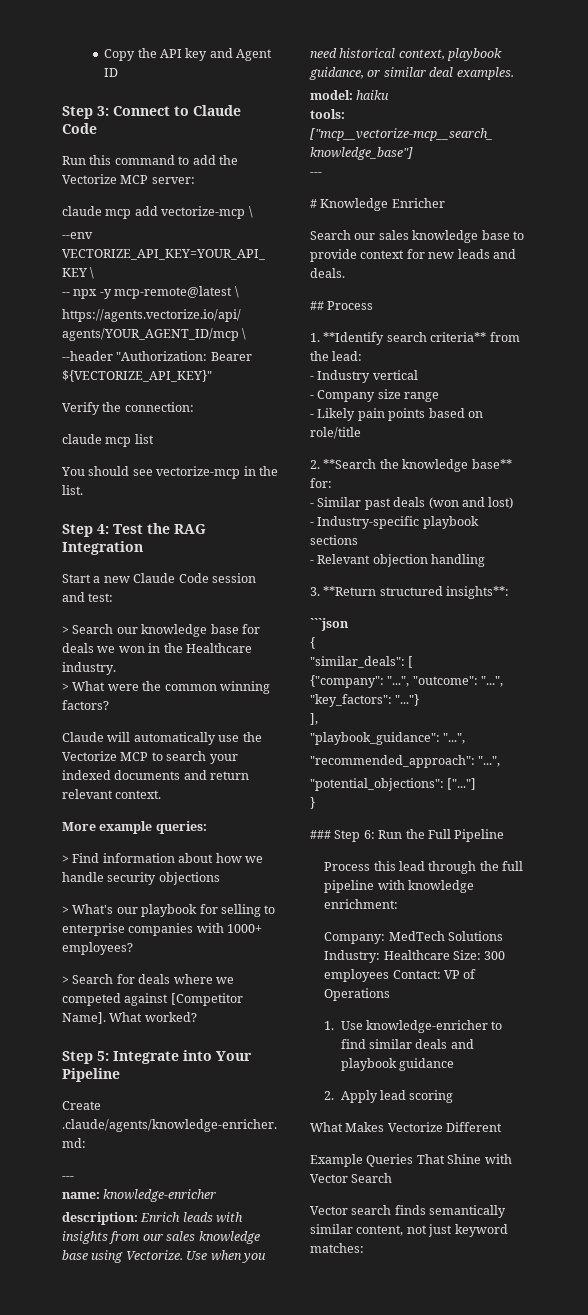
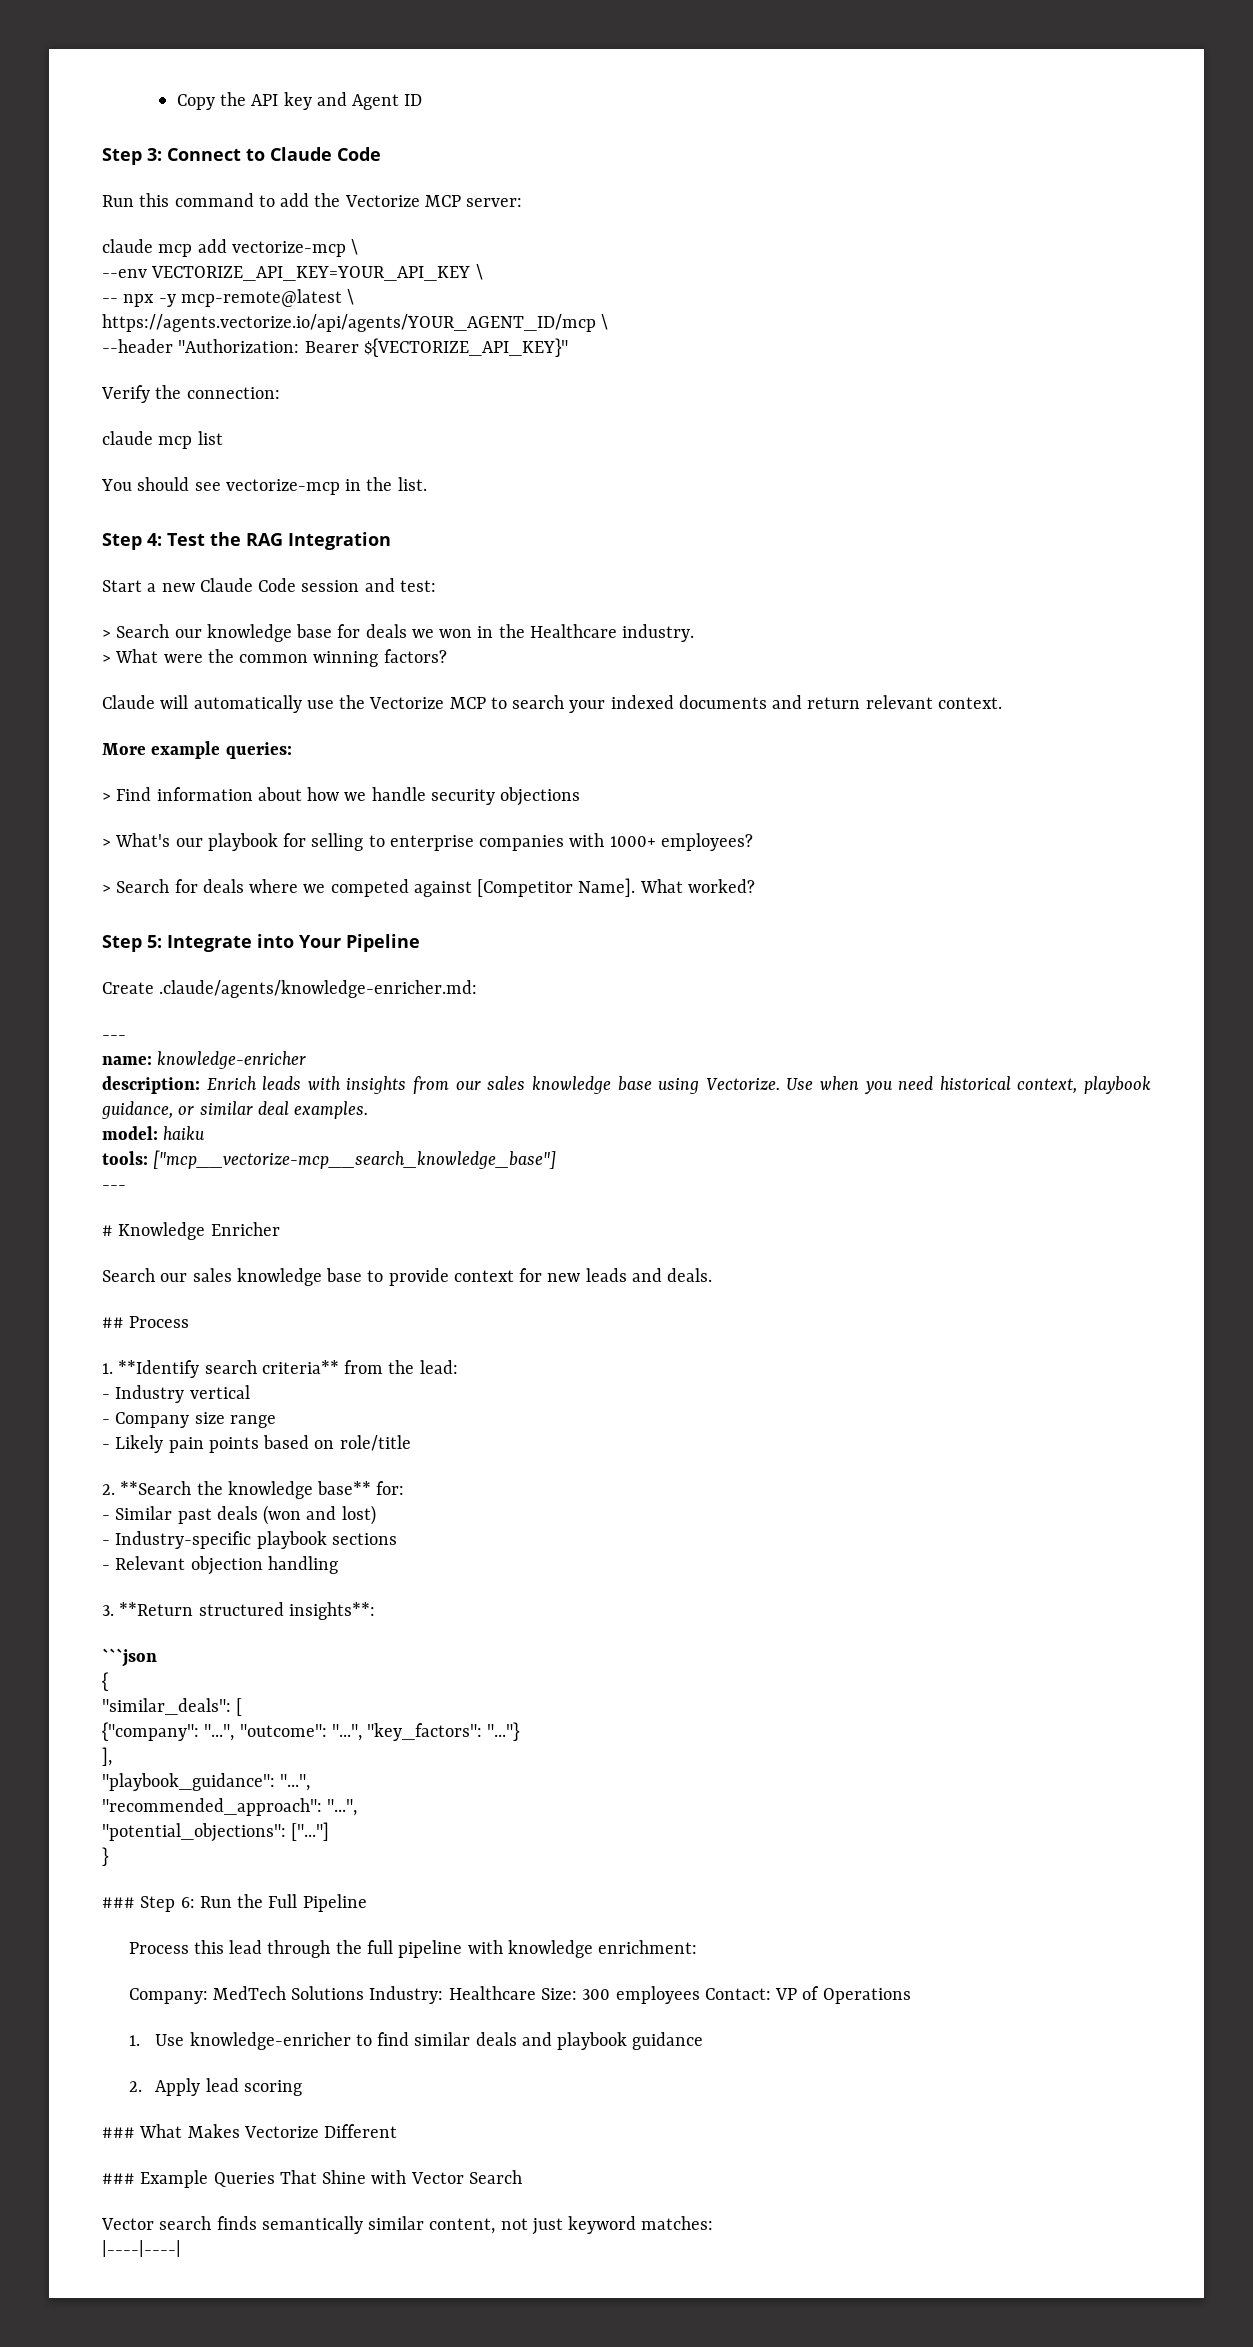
(454, 1096) none -> [102,2127,135,2138] ###
(503, 1127) none -> [102,2173,135,2184] ###
(364, 1248) none -> [102,2240,181,2257] // |----|----|

